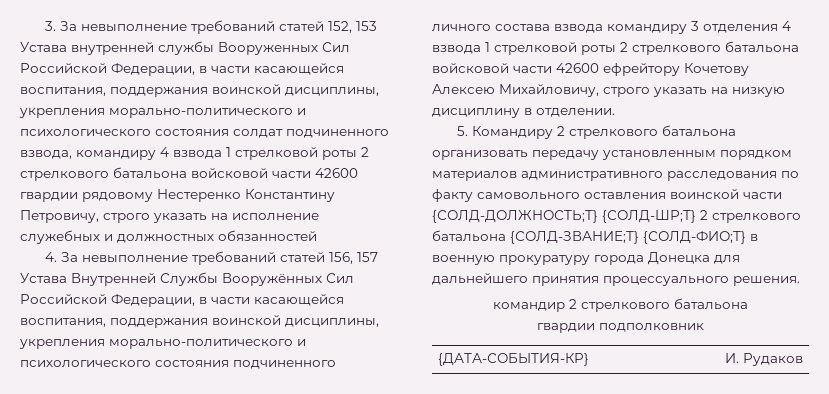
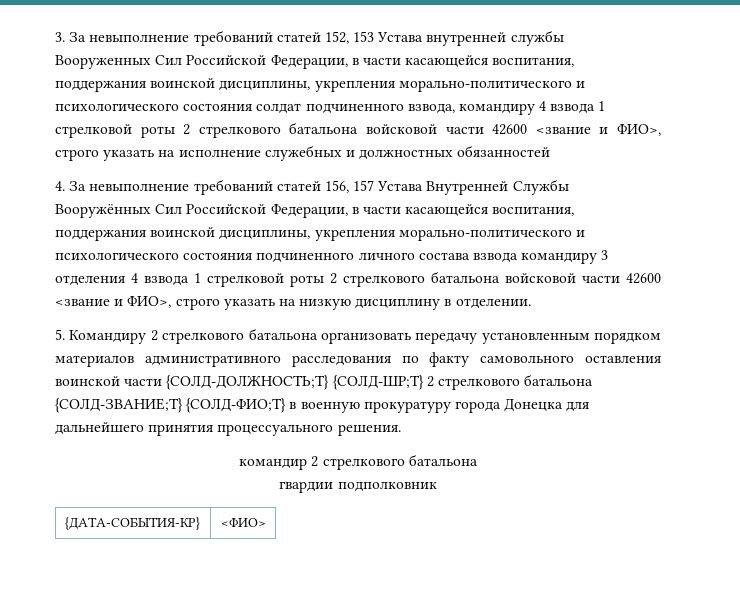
[20,189,335,202] [20,210,99,223] гвардии рядовому Нестеренко Константину Петровичу, -> [535,124,662,136] <звание и ФИО>,
[603,63,749,76] [432,84,599,97] ефрейтору Кочетову Алексею Михайловичу, -> [55,296,172,308] <звание и ФИО>,
[725,353,804,366] И. Рудаков -> [221,518,267,527] <ФИО>

